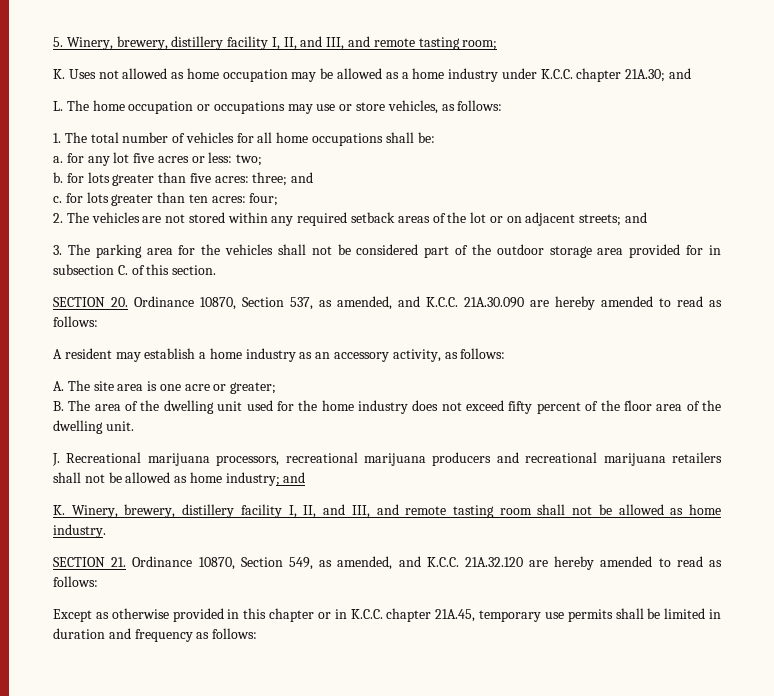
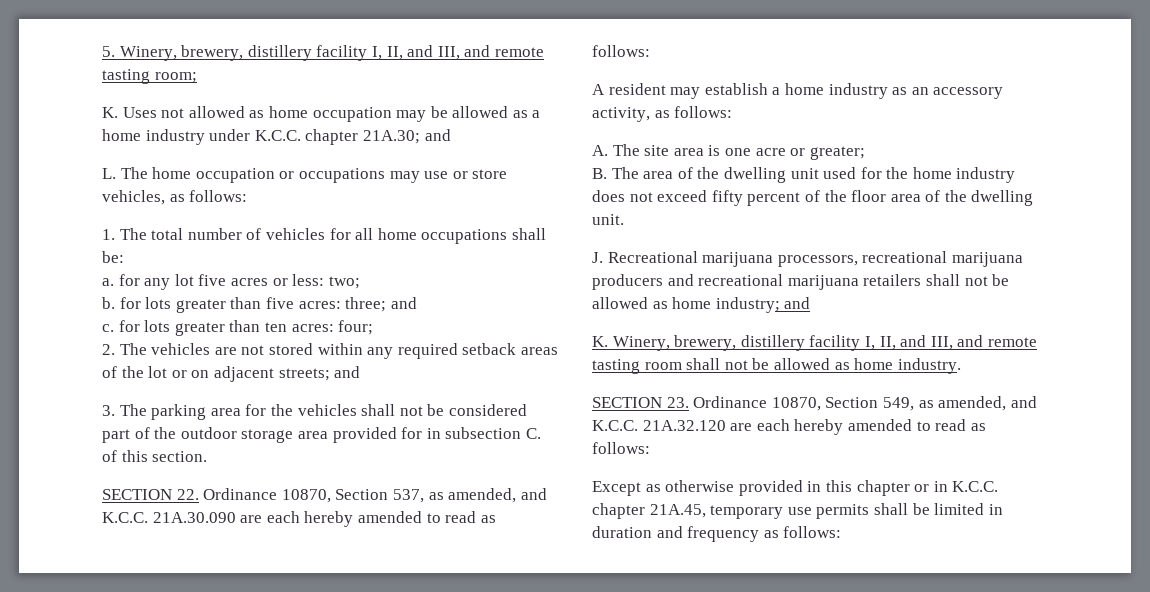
[111,297,128,307] 20. -> [176,489,199,500] 22.
(549, 303) none -> [266,511,300,523] each
[111,557,127,567] 21. -> [666,397,689,408] 23.
(549, 563) none -> [756,419,790,431] each

